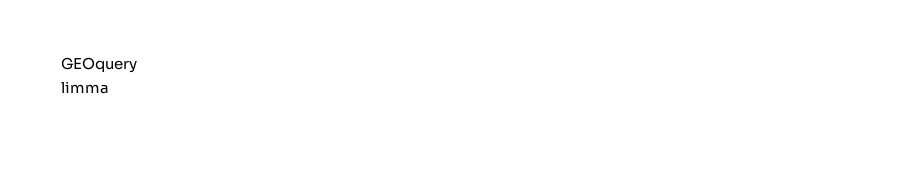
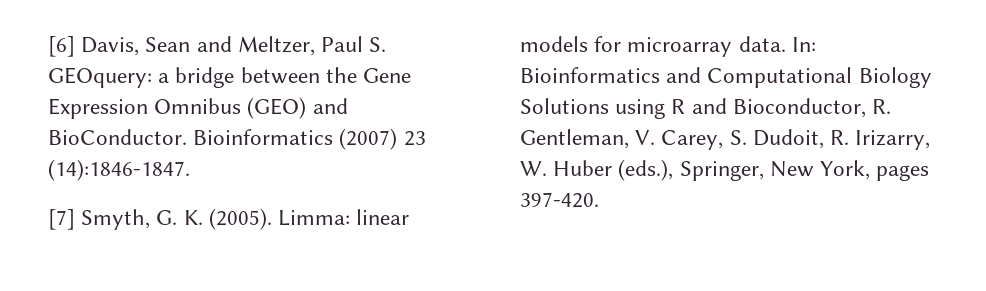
[61,57,137,73] [61,81,109,94] GEOquery // limma -> [48,36,387,57] [48,67,412,88] [48,97,348,119] [48,128,426,150] [48,159,190,181] [48,208,410,230] [520,36,816,57] [520,67,932,88] [520,98,892,119] [520,129,931,150] [520,159,930,181] [520,192,599,208] [6] Davis, Sean and Meltzer, Paul S. GEOquery: a bridge between the Gene Expression Omnibus (GEO) and BioConductor. Bioinformatics (2007) 23 (14):1846-1847. // [7] Smyth, G. K. (2005). Limma: linear models for microarray data. In: Bioinformatics and Computational Biology Solutions using R and Bioconductor, R. Gentleman, V. Carey, S. Dudoit, R. Irizarry, W. Huber (eds.), Springer, New York, pages 397-420.

